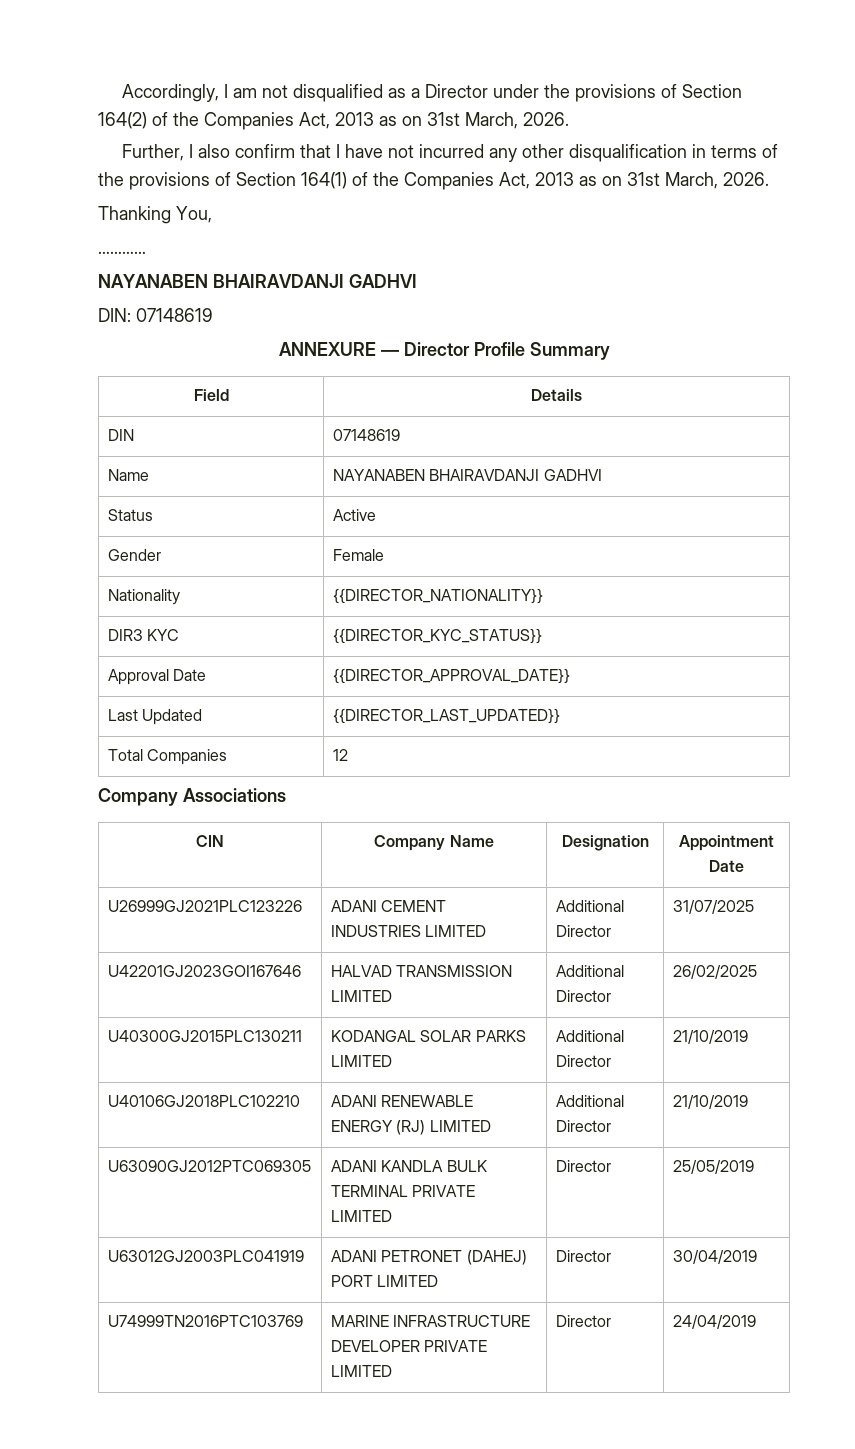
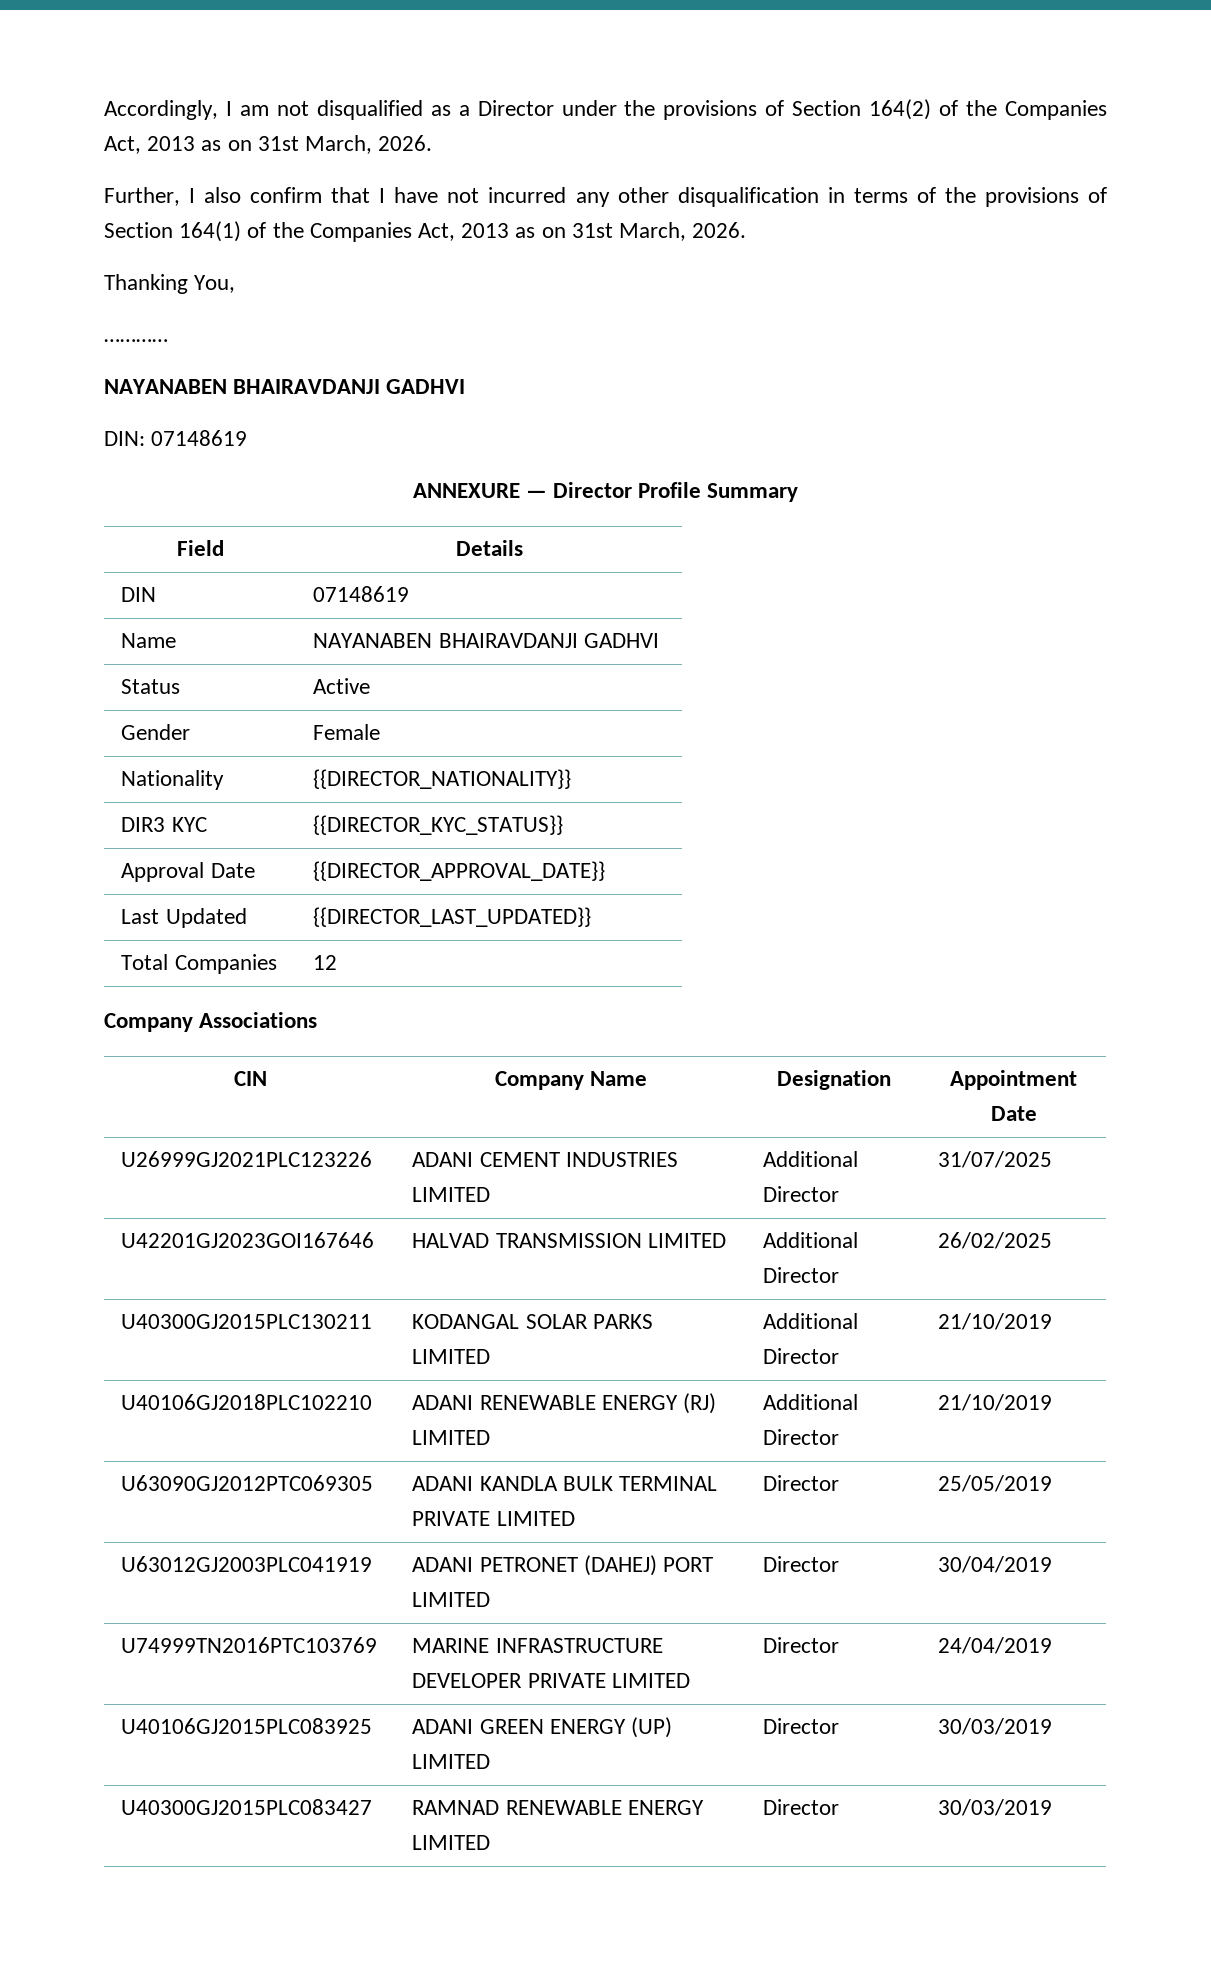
(756, 1322) none -> [121,1718,373,1734] [412,1717,673,1738] [412,1754,491,1769] [763,1718,840,1734] [938,1718,1053,1735] [121,1799,373,1815] [412,1800,704,1815] [412,1835,491,1850] [763,1799,840,1815] [938,1799,1053,1816] // U40106GJ2015PLC083925 | ADANI GREEN ENERGY (UP) LIMITED | Director | 30/03/2019 // U40300GJ2015PLC083427 | RAMNAD RENEWABLE ENERGY LIMITED | Director | 30/03/2019

